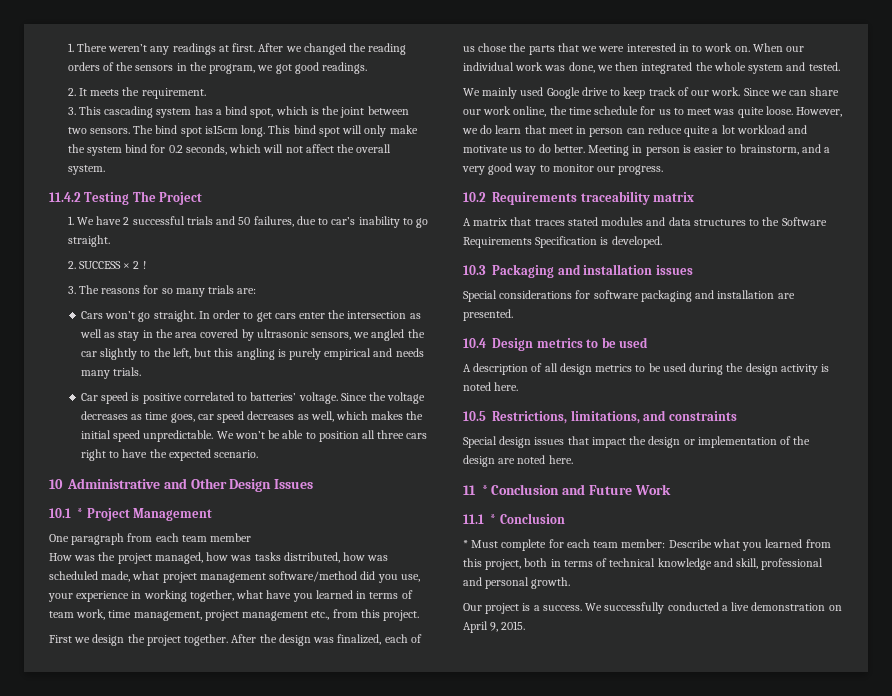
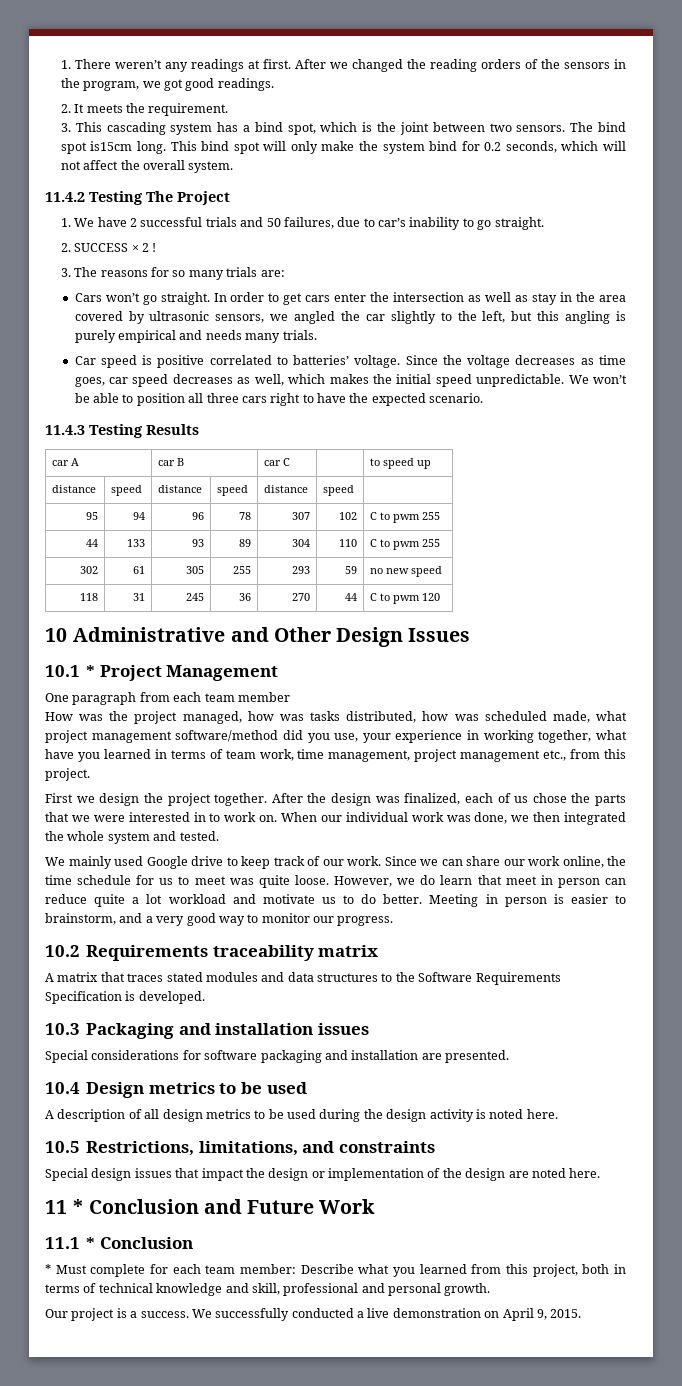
(259, 454) none -> [45,424,199,438] [52,458,80,466] [158,458,185,466] [264,458,291,466] [370,458,432,469] [52,485,97,493] [111,485,143,496] [158,485,203,493] [217,485,249,496] [264,485,309,493] [323,485,355,496] [85,512,98,520] [132,512,145,520] [191,512,204,520] [238,512,251,520] [291,512,310,520] [338,512,357,520] [370,512,441,523] [85,539,98,547] [126,539,145,547] [191,539,204,547] [238,539,251,547] [291,539,310,547] [338,539,357,547] [370,539,441,550] [79,566,98,574] [132,566,145,574] [185,566,204,574] [232,566,251,574] [291,566,310,574] [344,566,357,574] [370,566,443,577] [79,593,98,601] [132,593,145,601] [185,593,204,601] [238,593,251,601] [291,593,310,601] [344,593,357,601] [370,593,441,604] // 11.4.3 Testing Results // car A | car B | car C | | to speed up // distance | speed | distance | speed | distance | speed | // 95 | 94 | 96 | 78 | 307 | 102 | C to pwm 255 // 44 | 133 | 93 | 89 | 304 | 110 | C to pwm 255 // 302 | 61 | 305 | 255 | 293 | 59 | no new speed // 118 | 31 | 245 | 36 | 270 | 44 | C to pwm 120

